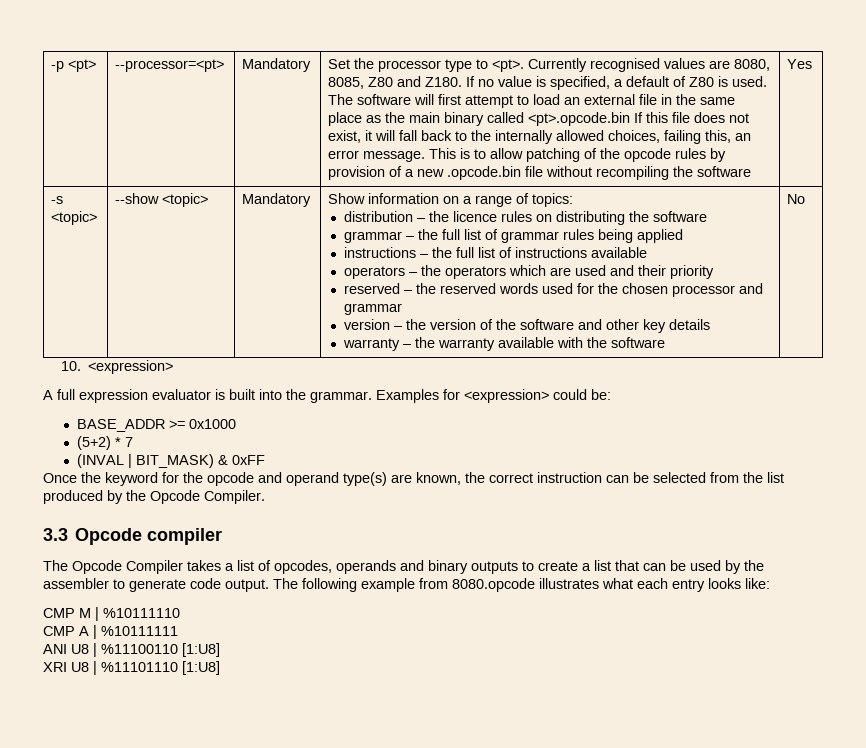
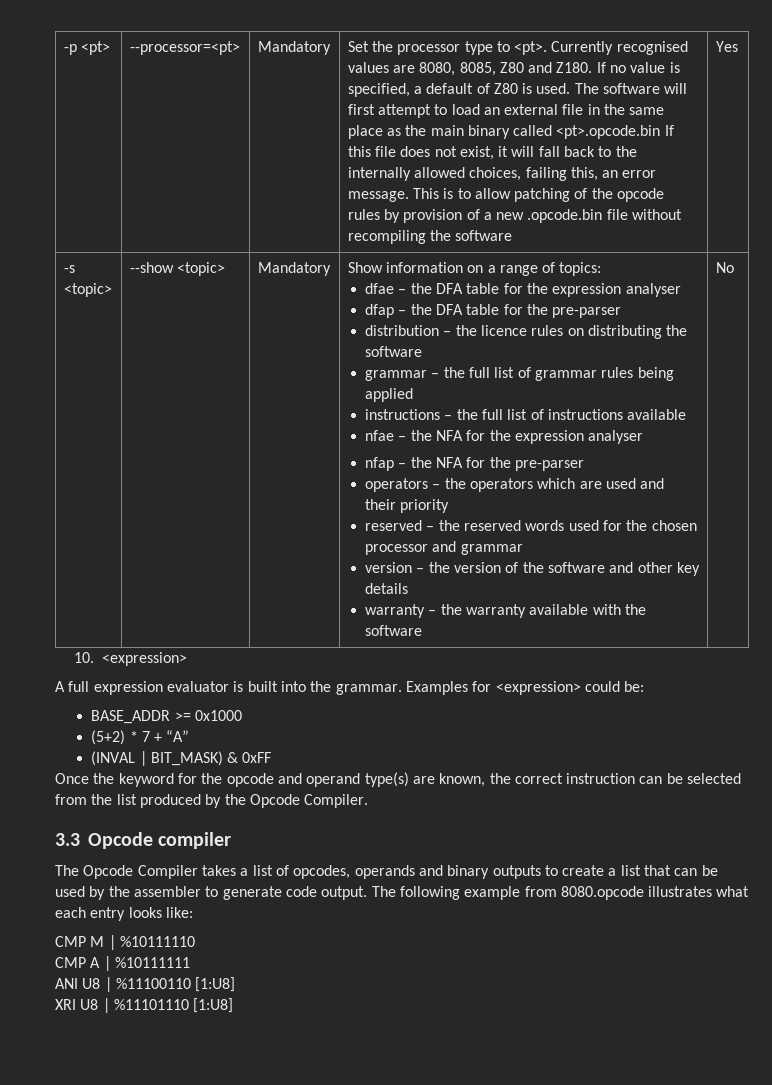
(574, 200) none -> [365,283,681,297] [365,304,622,318] // dfae – the DFA table for the expression analyser // dfap – the DFA table for the pre-parser
(648, 252) none -> [365,430,644,444] [365,457,585,471] // nfae – the NFA for the expression analyser // nfap – the NFA for the pre-parser
(133, 442) none -> [154,730,190,742] + “A”

